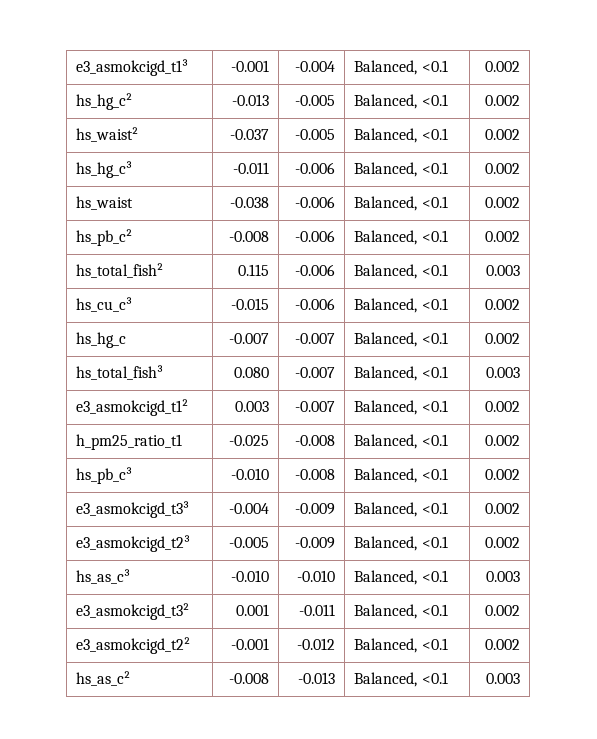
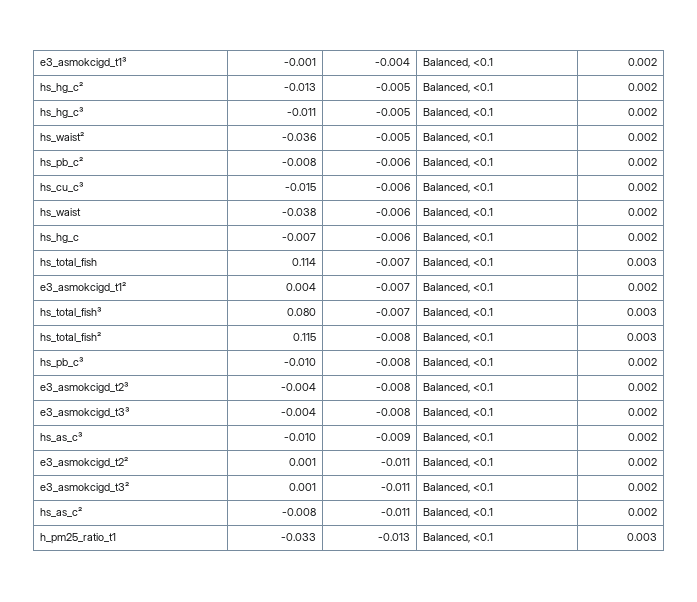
[76,127,140,142] [229,129,269,140] [294,129,335,140] [354,128,448,143] [484,129,520,140] [76,161,134,178] [232,162,269,174] hs_waist² | -0.037 | -0.005 | Balanced, <0.1 | 0.002 // hs_hg_c³ | -0.011 -> [40,107,85,118] [286,108,316,116] [375,108,410,116] [423,108,494,118] [627,108,657,116] [40,132,85,142] [281,133,316,141] [375,133,410,141] [423,133,494,143] [627,133,657,141] [40,157,84,169] [281,158,316,166] [375,158,410,166] [423,158,494,168] [627,158,657,166] [40,182,85,192] [284,183,316,191] hs_hg_c³ | -0.011 | -0.005 | Balanced, <0.1 | 0.002 // hs_waist² | -0.036 | -0.005 | Balanced, <0.1 | 0.002 // hs_pb_c² | -0.008 | -0.006 | Balanced, <0.1 | 0.002 // hs_cu_c³ | -0.015
[76,229,134,246] [228,231,269,242] [294,230,335,242] [354,230,448,245] [484,231,520,242] [76,263,165,278] [237,264,269,276] [294,264,335,276] [354,264,448,279] [485,265,520,276] [76,297,134,312] [230,298,269,310] [294,298,335,310] [354,298,448,313] [484,299,520,310] [76,332,127,348] [228,333,269,344] hs_pb_c² | -0.008 | -0.006 | Balanced, <0.1 | 0.002 // hs_total_fish² | 0.115 | -0.006 | Balanced, <0.1 | 0.003 // hs_cu_c³ | -0.015 | -0.006 | Balanced, <0.1 | 0.002 // hs_hg_c | -0.007 -> [40,233,80,243] [281,233,316,241] [375,233,410,241] [423,233,494,243] [627,233,657,241] [40,258,98,267] [291,258,316,266] [375,258,410,266] [423,258,494,268] [626,258,657,266] [40,282,127,293] [285,283,316,291] hs_hg_c | -0.007 | -0.006 | Balanced, <0.1 | 0.002 // hs_total_fish | 0.114 | -0.007 | Balanced, <0.1 | 0.003 // e3_asmokcigd_t1² | 0.004
[76,399,190,416] [234,401,269,412] [294,401,335,412] [354,400,448,415] [484,401,520,412] [76,434,183,450] [228,435,269,446] [294,435,335,446] [354,434,448,449] [484,435,520,446] e3_asmokcigd_t1² | 0.003 | -0.007 | Balanced, <0.1 | 0.002 // h_pm25_ratio_t1 | -0.025 | -0.008 | Balanced, <0.1 | 0.002 -> [40,332,102,342] [292,333,316,341] [375,333,410,341] [423,333,494,343] [626,333,657,341] hs_total_fish² | 0.115 | -0.008 | Balanced, <0.1 | 0.003
[76,501,191,518] [228,503,269,514] [294,503,335,515] [354,502,448,517] [484,503,520,514] [76,535,192,552] [228,537,269,548] [294,537,335,549] e3_asmokcigd_t3³ | -0.004 | -0.009 | Balanced, <0.1 | 0.002 // e3_asmokcigd_t2³ | -0.005 | -0.009 -> [40,382,130,393] [280,383,316,391] [375,383,410,391] [423,383,494,393] [627,383,657,391] [40,407,131,418] [280,408,316,416] [375,408,410,416] e3_asmokcigd_t2³ | -0.004 | -0.008 | Balanced, <0.1 | 0.002 // e3_asmokcigd_t3³ | -0.004 | -0.008
[296,570,335,582] [354,570,448,585] [485,571,520,582] -0.010 | Balanced, <0.1 | 0.003 -> [375,433,410,441] [423,433,494,443] [627,433,657,441] [40,457,129,468] [288,458,316,466] [380,458,410,466] [423,458,494,468] [627,458,657,466] -0.009 | Balanced, <0.1 | 0.002 // e3_asmokcigd_t2² | 0.001 | -0.011 | Balanced, <0.1 | 0.002
[76,637,192,654] [230,638,269,650] [296,638,335,650] [354,638,448,653] [484,639,520,650] [76,671,132,686] [228,673,269,684] e3_asmokcigd_t2² | -0.001 | -0.012 | Balanced, <0.1 | 0.002 // hs_as_c² | -0.008 -> [40,507,83,517] [281,508,316,516] [380,508,410,516] [423,508,494,518] [627,508,657,516] [40,533,117,544] [280,533,316,541] hs_as_c² | -0.008 | -0.011 | Balanced, <0.1 | 0.002 // h_pm25_ratio_t1 | -0.033

